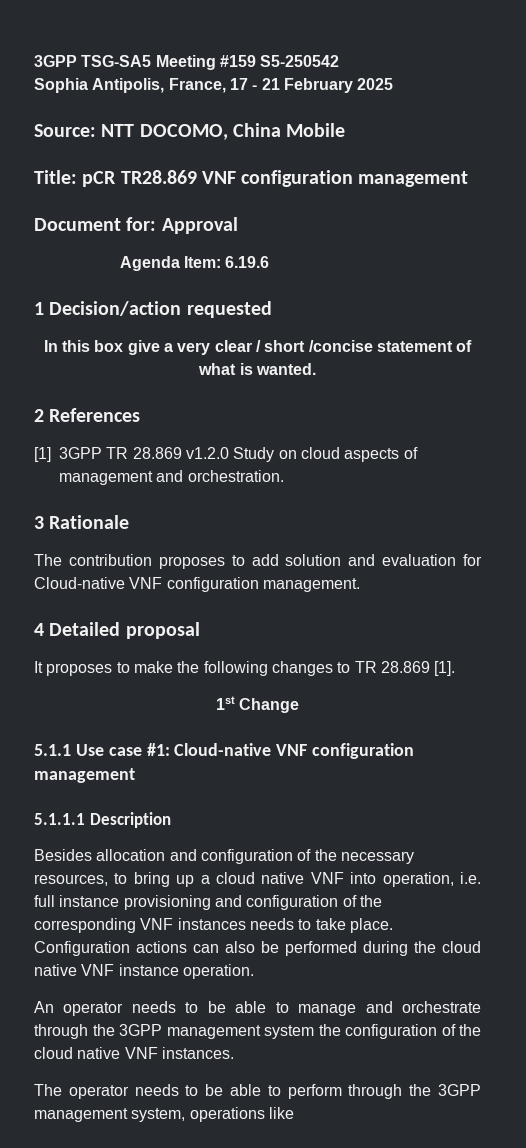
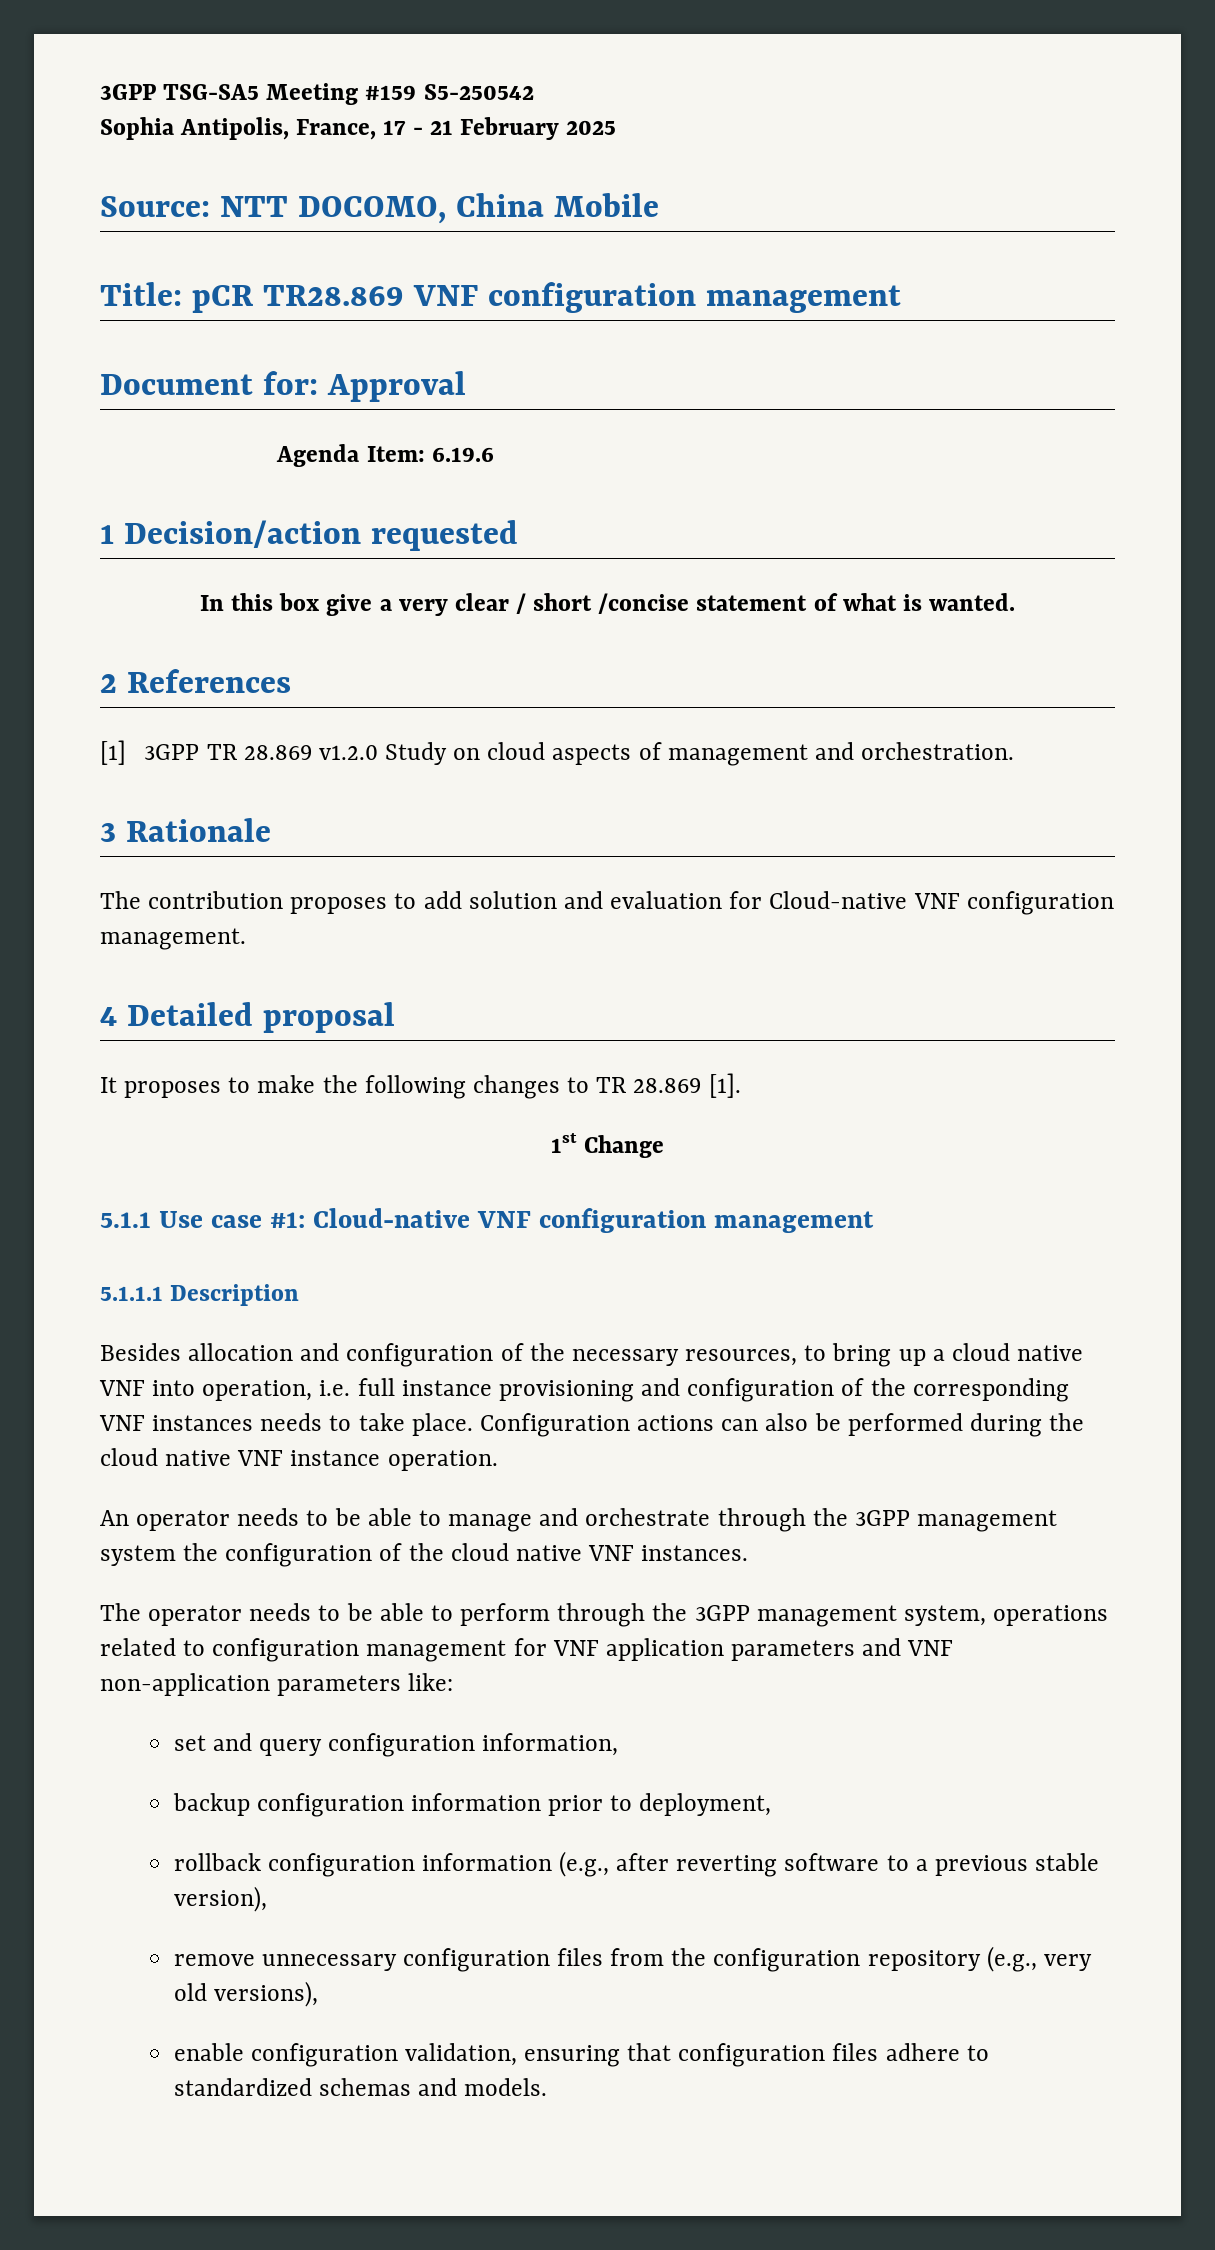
[268,1107,294,1119] like -> [100,1638,954,1662] [100,1673,454,1696] [173,1733,619,1757] [172,1793,772,1817] [173,1851,1100,1877] [173,1886,267,1912] [173,1946,1092,1972] [173,1981,318,2007] [173,2043,989,2067] [173,2078,547,2096] related to configuration management for VNF application parameters and VNF non-application parameters like: // set and query configuration information, // backup configuration information prior to deployment, // rollback configuration information (e.g., after reverting software to a previous stable version), // remove unnecessary configuration files from the configuration repository (e.g., very old versions), // enable configuration validation, ensuring that configuration files adhere to standardized schemas and models.

